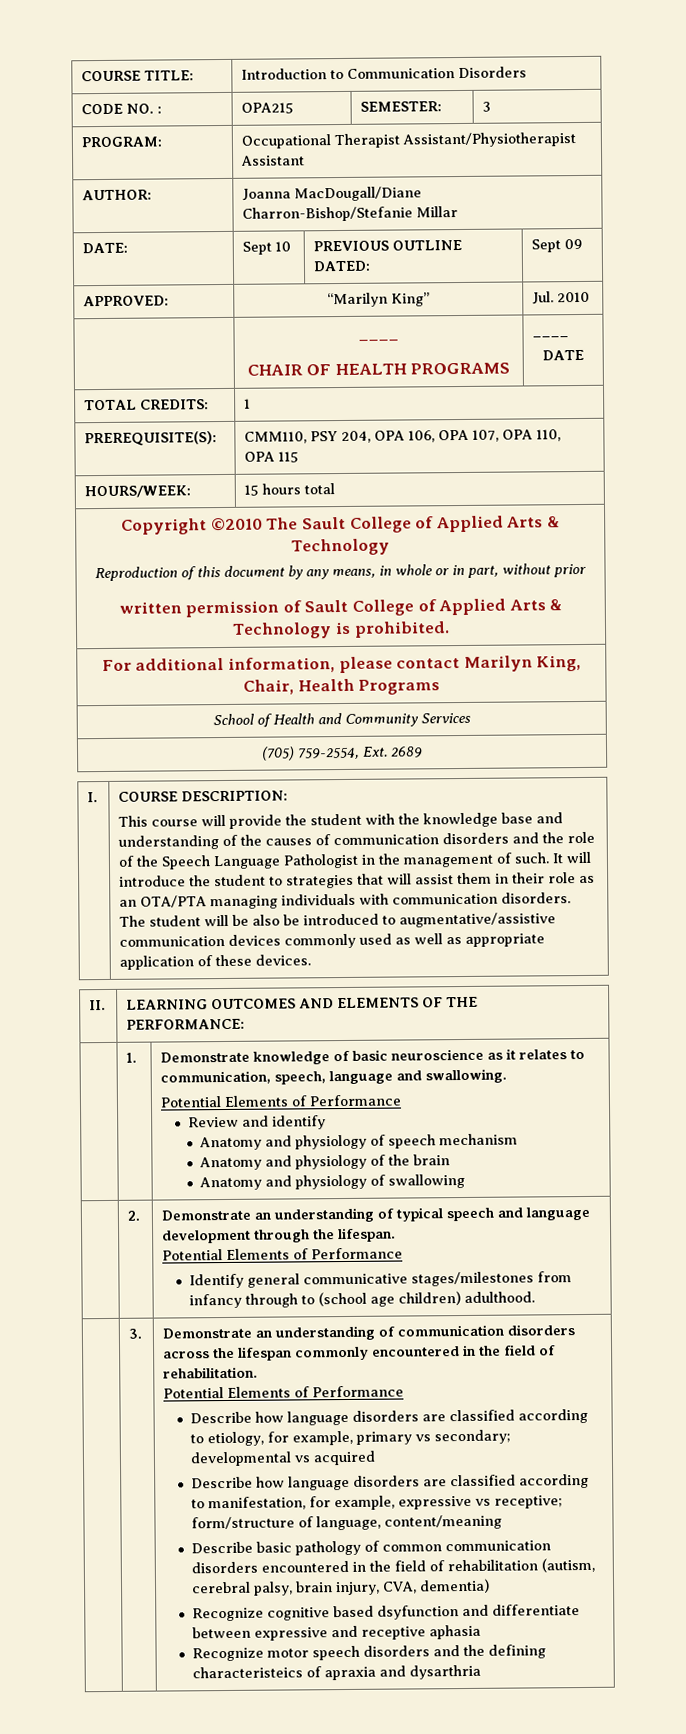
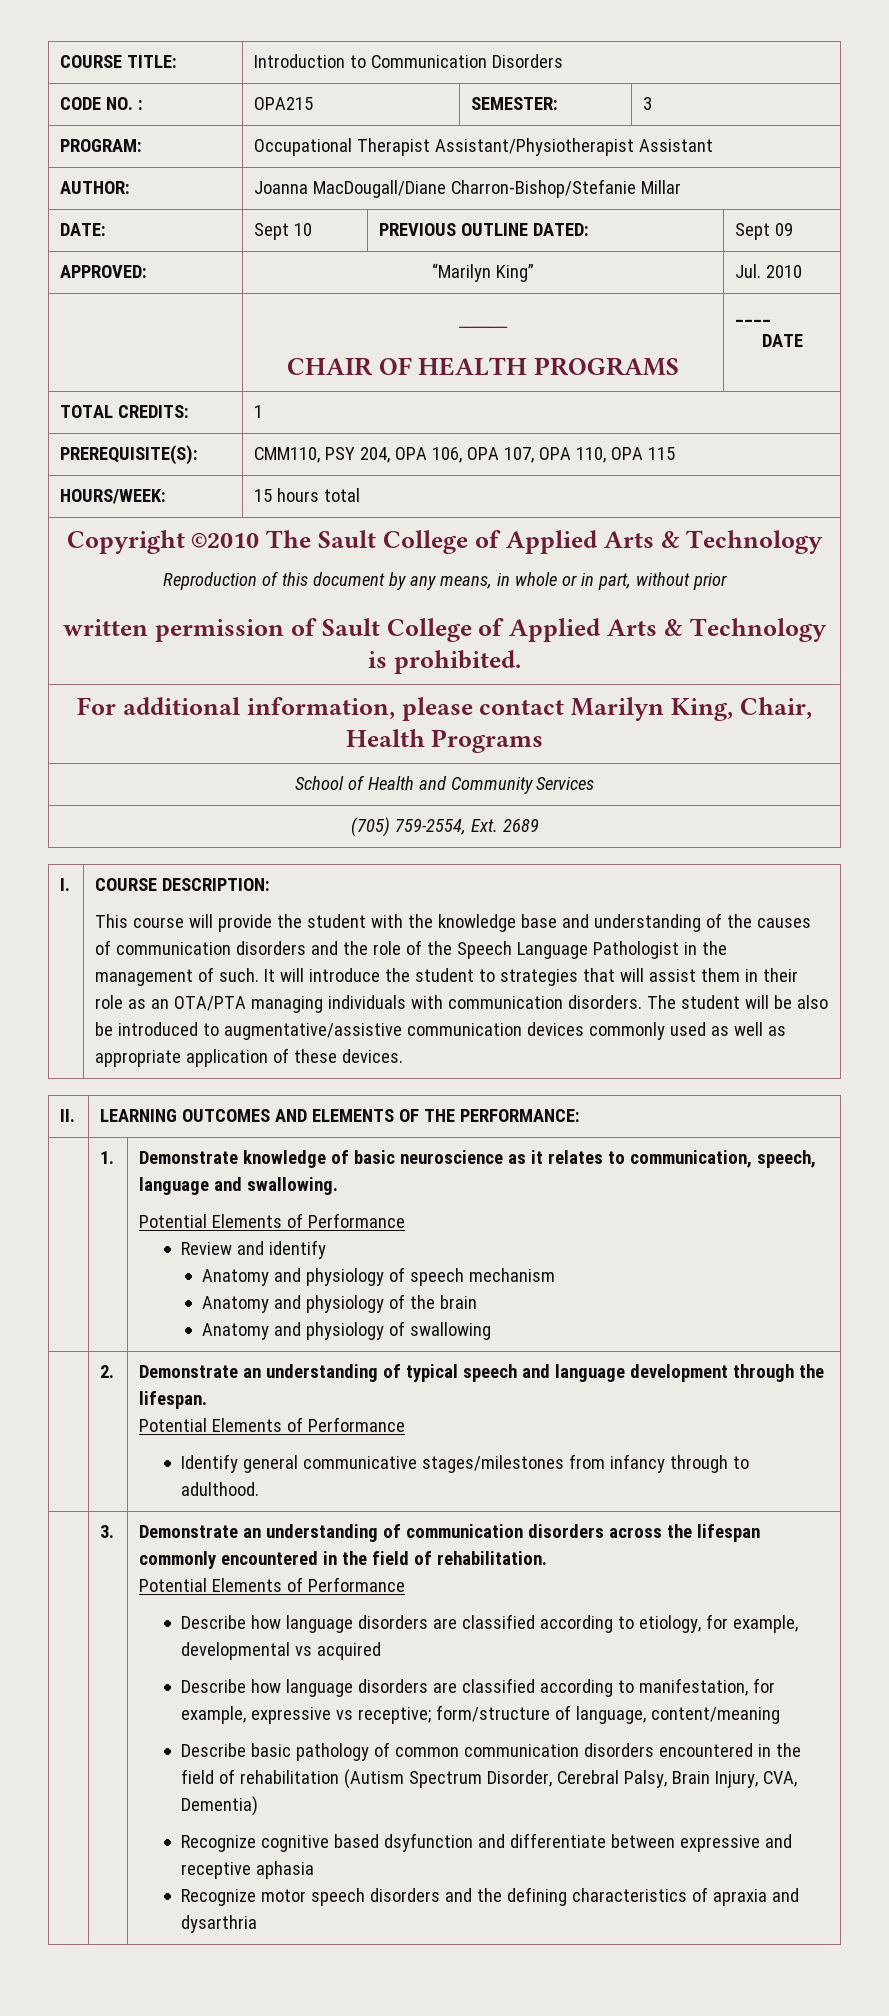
[318,1291,462,1307] (school age children) -> (749, 1462) none
[356,1429,512,1445] primary vs secondary; -> (798, 1624) none
[541,1557,596,1573] [191,1578,491,1596] (autism, cerebral palsy, brain injury, CVA, dementia) -> [343,1769,797,1789] [180,1796,258,1816] (Autism Spectrum Disorder, Cerebral Palsy, Brain Injury, CVA, Dementia)
[192,1666,304,1679] characteristeics -> [571,1888,687,1902] characteristics

